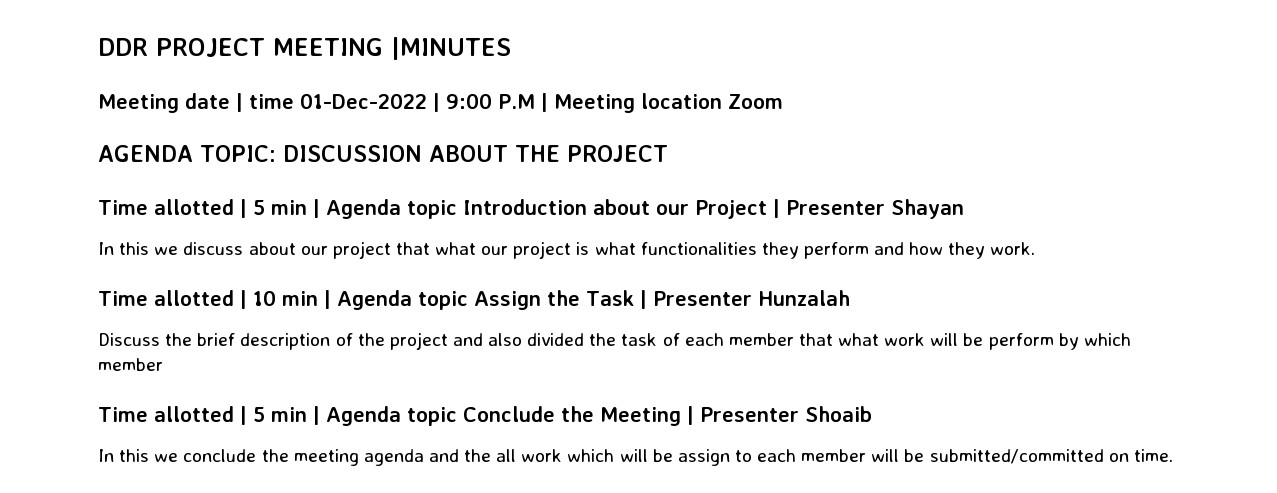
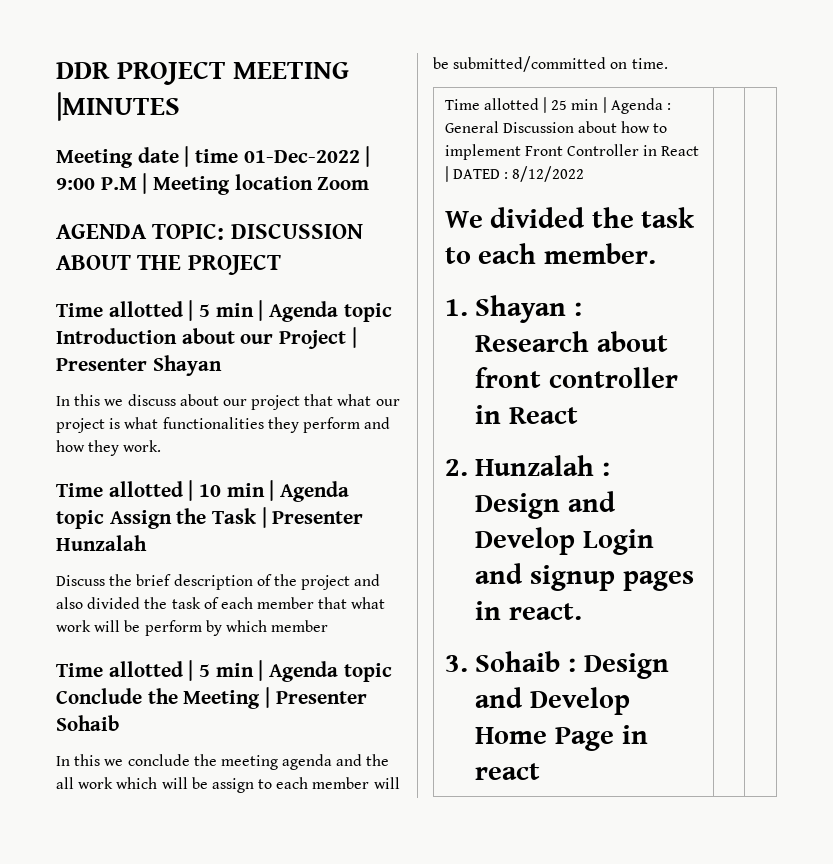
[805,406,872,422] Shoaib -> [56,715,119,731] Sohaib
(1173, 455) none -> [444,97,671,114] [444,121,668,133] [444,144,700,160] [444,166,585,182] [444,207,696,228] [444,243,656,264] [444,295,582,323] [475,331,668,352] [475,367,678,388] [475,405,578,424] [444,455,610,476] [475,491,616,519] [475,527,654,555] [475,563,694,591] [475,601,582,620] [444,651,669,679] [475,687,630,715] [475,725,648,751] [475,763,541,780] // Time allotted | 25 min | Agenda : General Discussion about how to implement Front Controller in React | DATED : 8/12/2022 // We divided the task to each member. // 1. Shayan : Research about front controller in React // 2. Hunzalah : Design and Develop Login and signup pages in react. // 3. Sohaib : Design and Develop Home Page in react | |

